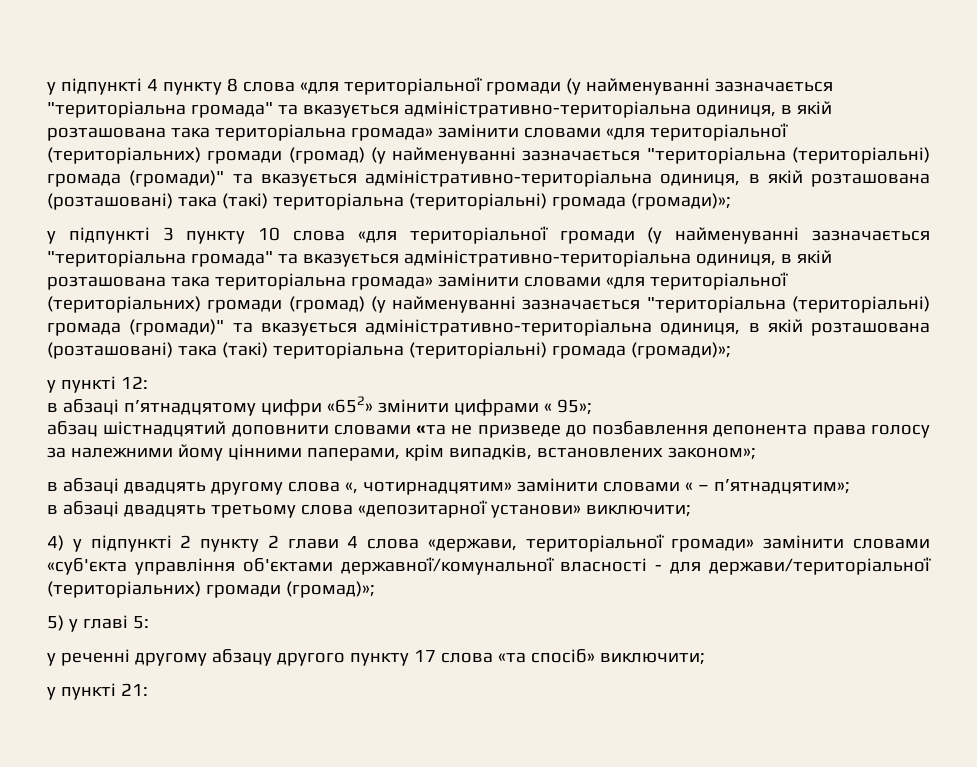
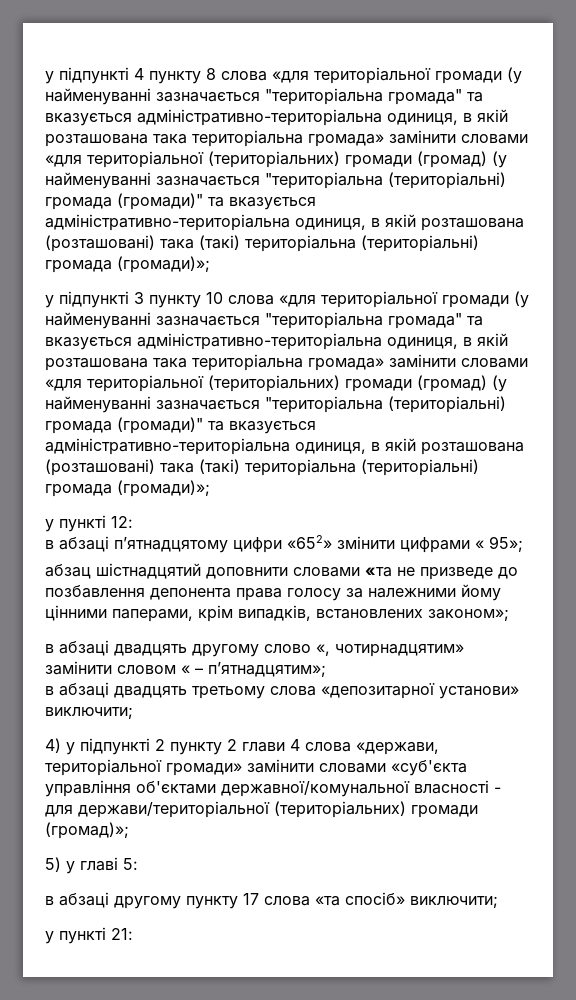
[287,481,340,492] слова -> [264,644,311,653] слово
[602,481,680,492] словами -> [117,665,176,674] словом
[47,649,345,666] у реченні другому абзацу другого -> [45,892,181,909] в абзаці другому

